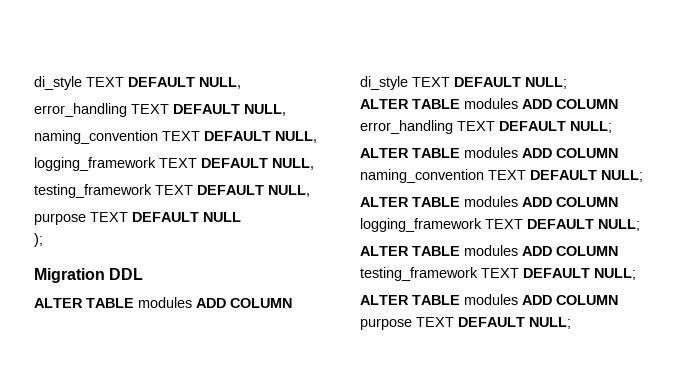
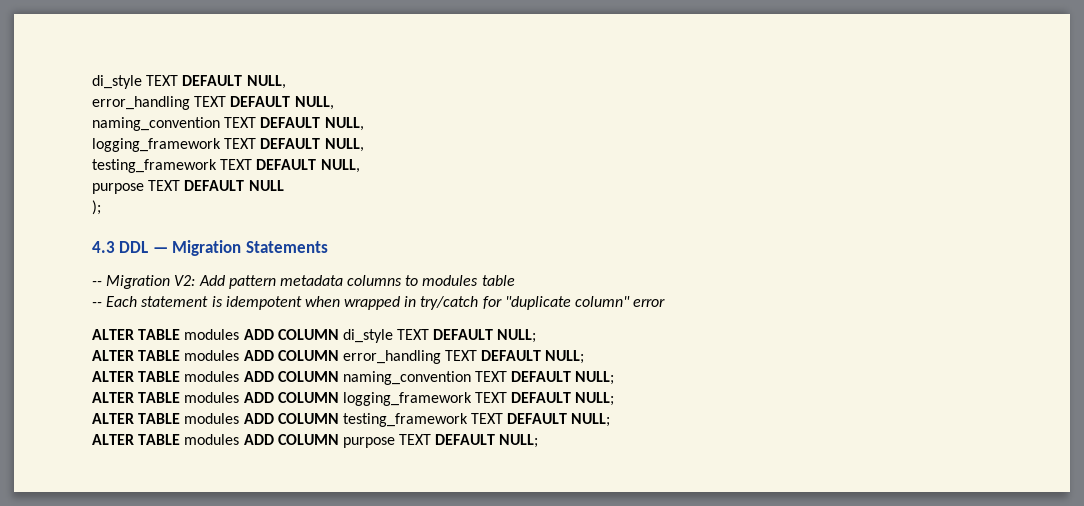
[34,268,144,283] Migration DDL -> [92,240,328,256] [92,275,515,289] [92,296,666,310] 4.3 DDL — Migration Statements // -- Migration V2: Add pattern metadata columns to modules table // -- Each statement is idempotent when wrapped in try/catch for "duplicate column" error

